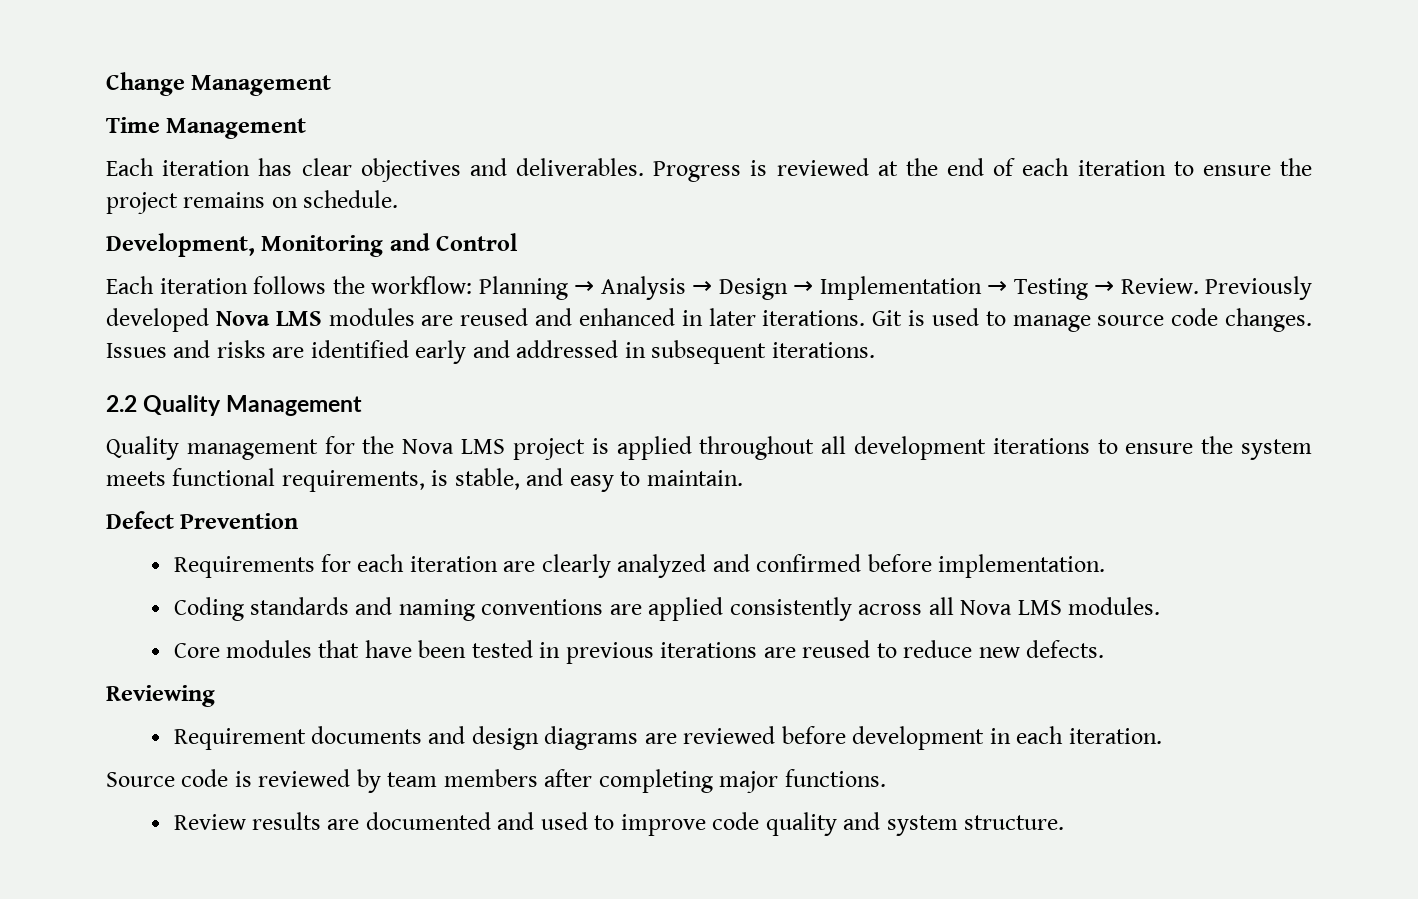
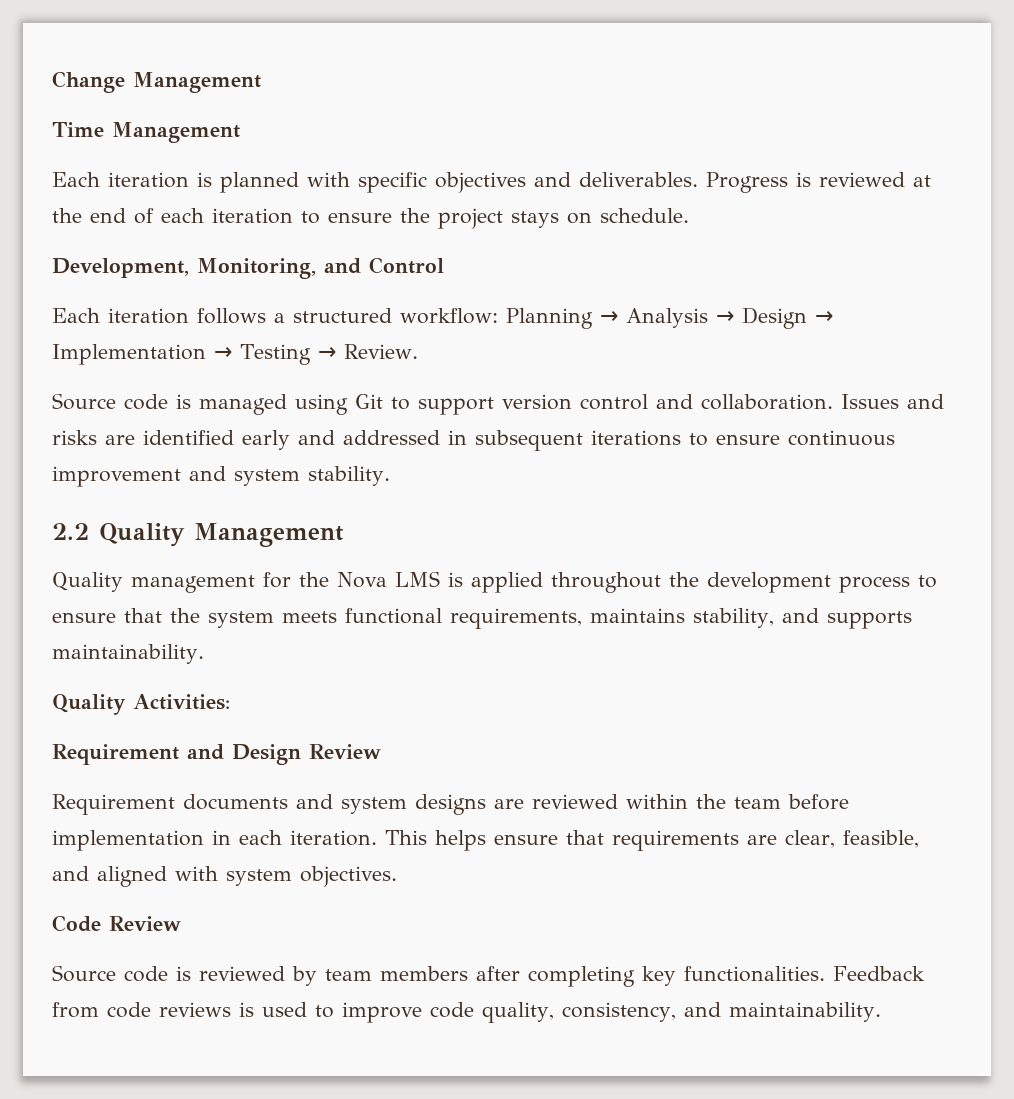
[258,158,352,176] has clear -> [197,172,427,193] is planned with specific
[183,192,266,208] remains -> [511,211,559,228] stays
[261,235,384,257] Monitoring -> [197,258,316,279] Monitoring,
[332,276,365,294] the -> [274,308,392,323] a structured
[1205,276,1312,300] [106,308,1312,332] Previously developed Nova LMS modules are reused and enhanced in later iterations. Git is used to manage source code changes. -> [52,393,833,415] // Source code is managed using Git to support version control and collaboration.
[771,342,875,358] iterations. -> [591,430,895,446] [52,466,390,487] iterations to ensure continuous improvement and system stability.
[512,438,585,460] project -> (440, 579) none
[821,436,1194,460] all development iterations to ensure -> [669,572,937,593] [52,608,162,623] the development process to ensure that
[431,468,743,492] [106,511,299,529] [173,554,1106,578] [173,597,1161,621] [173,640,1105,664] [106,685,215,707] [173,726,1162,750] is stable, and easy to maintain. // Defect Prevention // Requirements for each iteration are clearly analyzed and confirmed before implementation. // Coding standards and naming conventions are applied consistently across all Nova LMS modules. // Core modules that have been tested in previous iterations are reused to reduce new defects. // Reviewing // Requirement documents and design diagrams are reviewed before development in each iteration. -> [590,608,912,629] [52,644,204,664] [52,694,230,715] [52,744,381,765] [52,794,849,815] [52,830,919,851] [52,866,397,887] [52,915,181,932] maintains stability, and supports maintainability. // Quality Activities: // Requirement and Design Review // Requirement documents and system designs are reviewed within the team before implementation in each iteration. This helps ensure that requirements are clear, feasible, and aligned with system objectives. // Code Review
[719,769,886,793] [173,812,1065,836] major functions. // Review results are documented and used to improve code quality and system structure. -> [642,966,925,986] [52,1002,881,1023] key functionalities. Feedback from code reviews is used to improve code quality, consistency, and maintainability.

